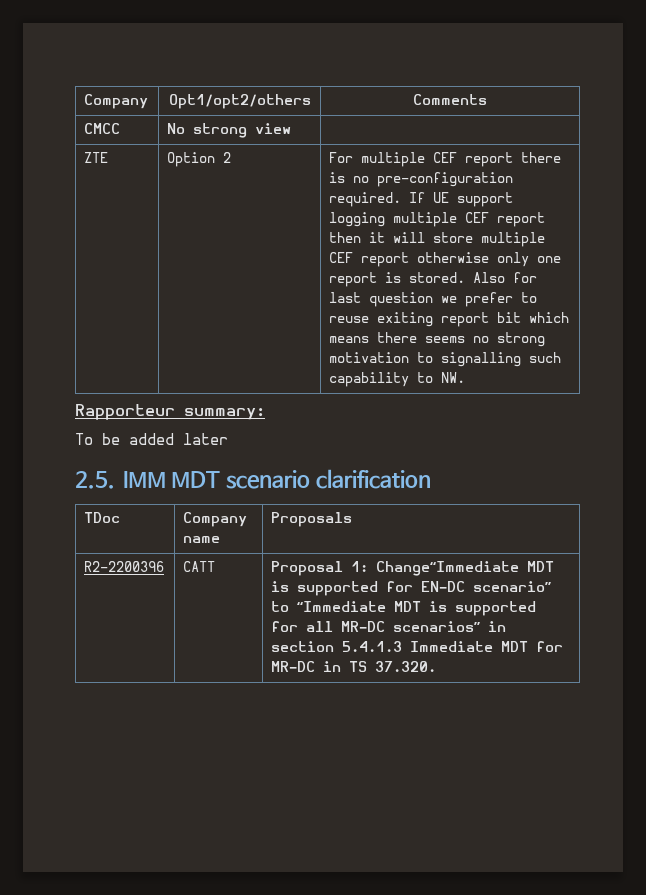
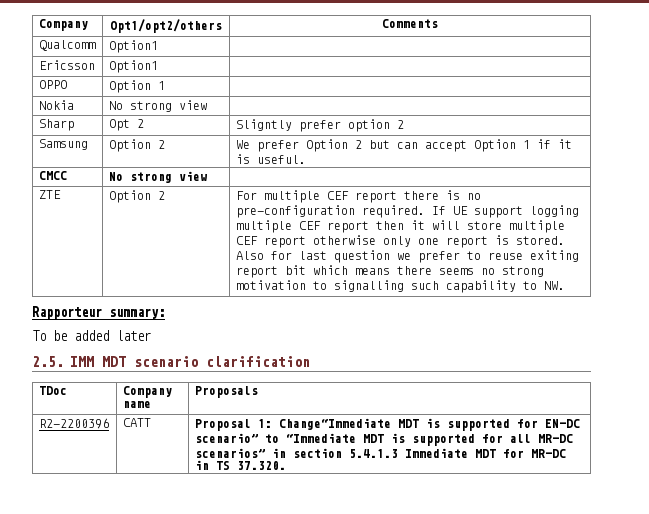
(487, 99) none -> [38,40,96,51] [108,40,158,53] [38,60,95,70] [108,60,158,73] [38,80,67,89] [108,80,165,93] [38,100,74,110] [108,100,207,112] [38,119,74,131] [108,119,144,131] [235,119,404,132] [38,139,88,150] [108,139,165,152] [235,139,572,152] [235,154,306,164] // Qualcomm | Option1 | // Ericsson | Option1 | // OPPO | Option 1 | // Nokia | No strong view | // Sharp | Opt 2 | Sligntly prefer option 2 // Samsung | Option 2 | We prefer Option 2 but can accept Option 1 if it is useful.

